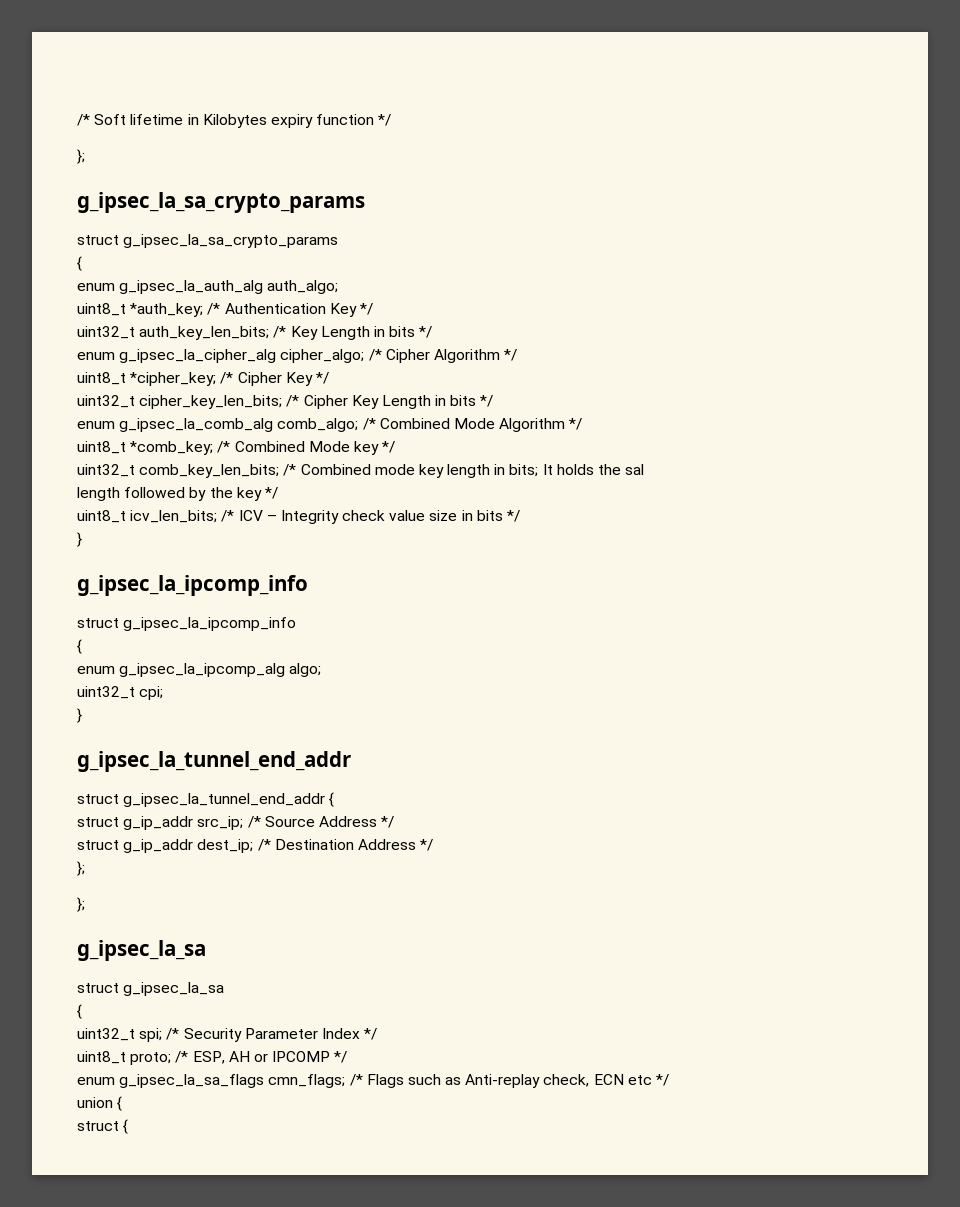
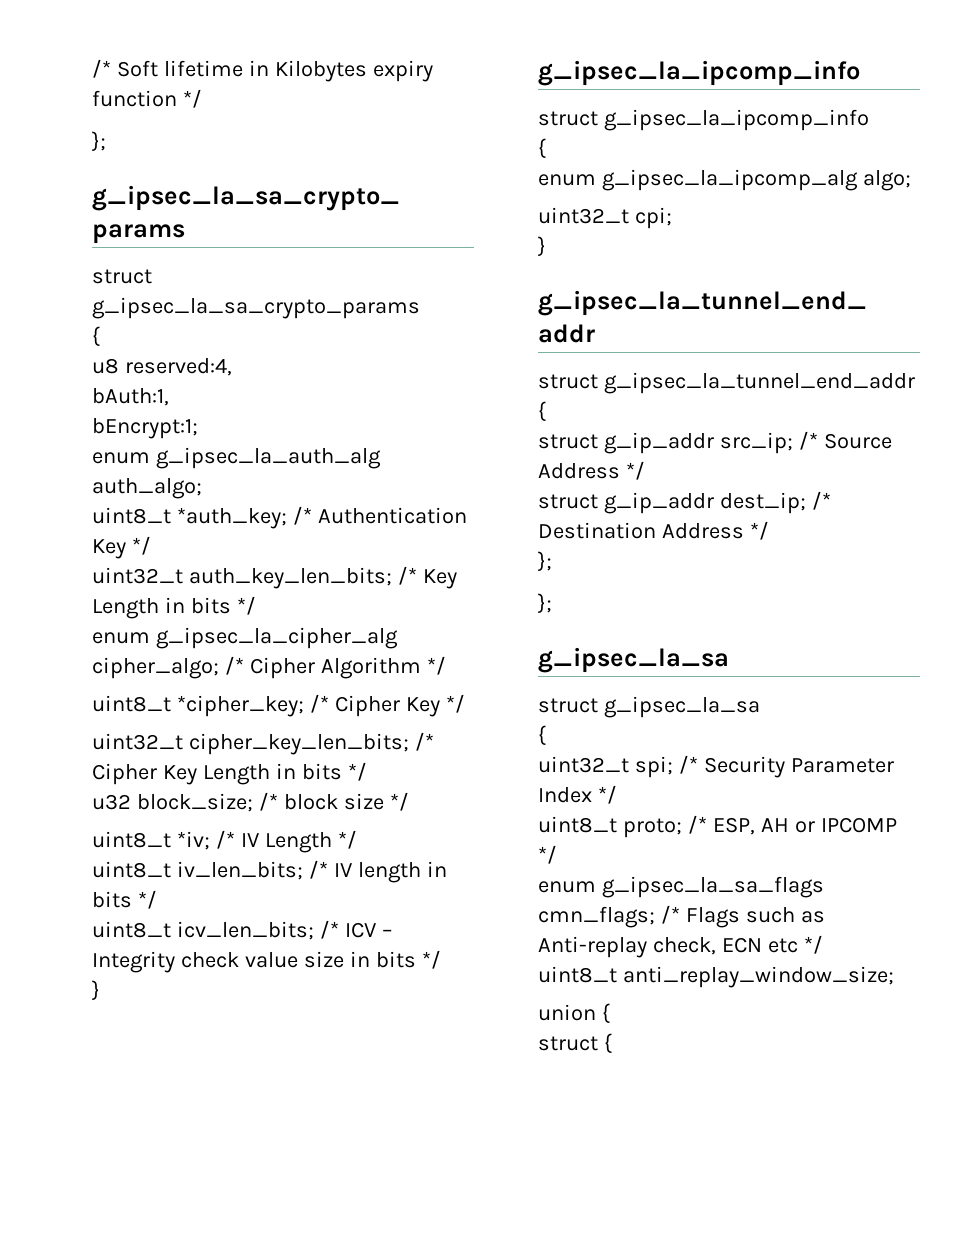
(82, 263) none -> [92,358,232,376] [92,388,169,406] [92,418,198,439] // u8 reserved:4, // bAuth:1, // bEncrypt:1;
[77,418,583,432] [77,441,396,455] [77,464,645,478] [77,487,262,501] enum g_ipsec_la_comb_alg comb_algo; /* Combined Mode Algorithm */ // uint8_t *comb_key; /* Combined Mode key */ // uint32_t comb_key_len_bits; /* Combined mode key length in bits; It holds the sal // length followed by the key -> [92,792,409,812] [92,830,357,853] [92,860,447,883] [92,891,132,908] u32 block_size; /* block size */ // uint8_t *iv; /* IV Length */ // uint8_t iv_len_bits; /* IV length in bits
(670, 1080) none -> [538,966,894,988] // uint8_t anti_replay_window_size;

